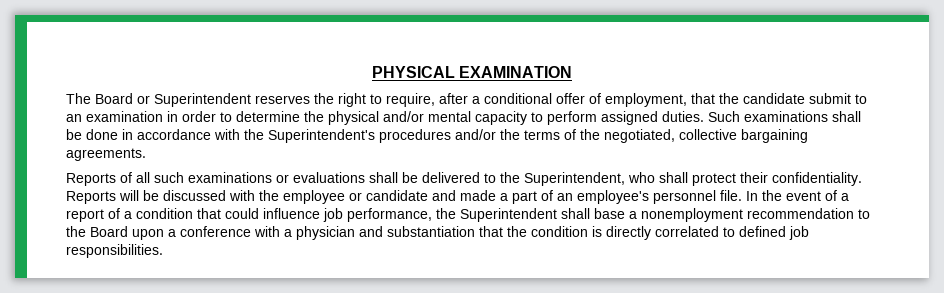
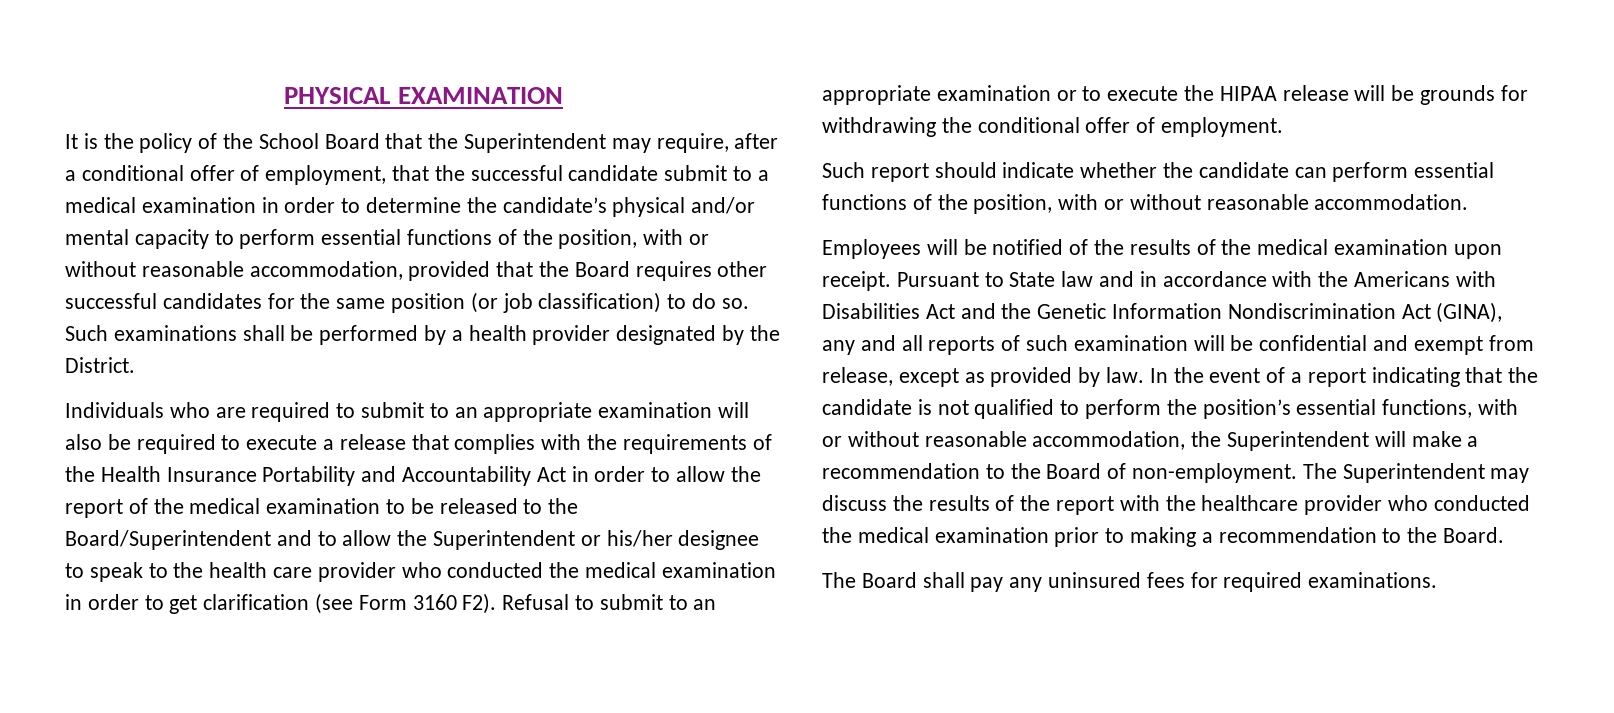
[66,93,382,107] The Board or Superintendent reserves the right to -> [65,133,651,153] It is the policy of the School Board that the Superintendent may
(739, 98) none -> [470,165,563,181] successful
[66,114,82,122] an -> [757,170,769,181] [65,197,136,213] a medical
(324, 116) none -> [502,197,607,213] candidate’s
[601,111,861,125] [66,129,808,143] [66,148,146,161] [66,172,862,186] [66,190,742,204] assigned duties. Such examinations shall be done in accordance with the Superintendent's procedures and/or the terms of the negotiated, collective bargaining agreements. // Reports of all such examinations or evaluations shall be delivered to the Superintendent, who shall protect their confidentiality. Reports will be discussed with the employee or candidate and made a part of an employee's personnel file. -> [321,229,710,249] [65,261,768,281] [65,292,749,313] [65,325,780,345] [65,357,135,373] [65,402,750,422] [65,434,772,454] [65,466,761,486] [65,498,579,518] [65,530,760,550] [65,562,776,582] [65,593,717,614] [822,85,1528,105] [822,117,1284,137] [822,162,1495,182] [822,194,1469,214] [822,239,1502,259] [822,271,1496,291] [822,302,1503,323] [822,335,1534,355] [822,367,1145,387] essential functions of the position, with or without reasonable accommodation, provided that the Board requires other successful candidates for the same position (or job classification) to do so. Such examinations shall be performed by a health provider designated by the District. // Individuals who are required to submit to an appropriate examination will also be required to execute a release that complies with the requirements of the Health Insurance Portability and Accountability Act in order to allow the report of the medical examination to be released to the Board/Superintendent and to allow the Superintendent or his/her designee to speak to the health care provider who conducted the medical examination in order to get clarification (see Form 3160 F2). Refusal to submit to an appropriate examination or to execute the HIPAA release will be grounds for withdrawing the conditional offer of employment. // Such report should indicate whether the candidate can perform essential functions of the position, with or without reasonable accommodation. // Employees will be notified of the results of the medical examination upon receipt. Pursuant to State law and in accordance with the Americans with Disabilities Act and the Genetic Information Nondiscrimination Act (GINA), any and all reports of such examination will be confidential and exempt from release, except as provided by law.
[108,208,870,222] [66,226,809,240] [66,244,163,258] of a condition that could influence job performance, the Superintendent shall base a nonemployment recommendation to the Board upon a conference with a physician and substantiation that the condition is directly correlated to defined job responsibilities. -> [1371,367,1539,387] [822,399,1519,419] [822,431,1479,451] [822,463,1530,483] [822,495,1530,515] [822,527,1505,547] [822,572,1438,592] indicating that the candidate is not qualified to perform the position’s essential functions, with or without reasonable accommodation, the Superintendent will make a recommendation to the Board of non-employment. The Superintendent may discuss the results of the report with the healthcare provider who conducted the medical examination prior to making a recommendation to the Board. // The Board shall pay any uninsured fees for required examinations.

